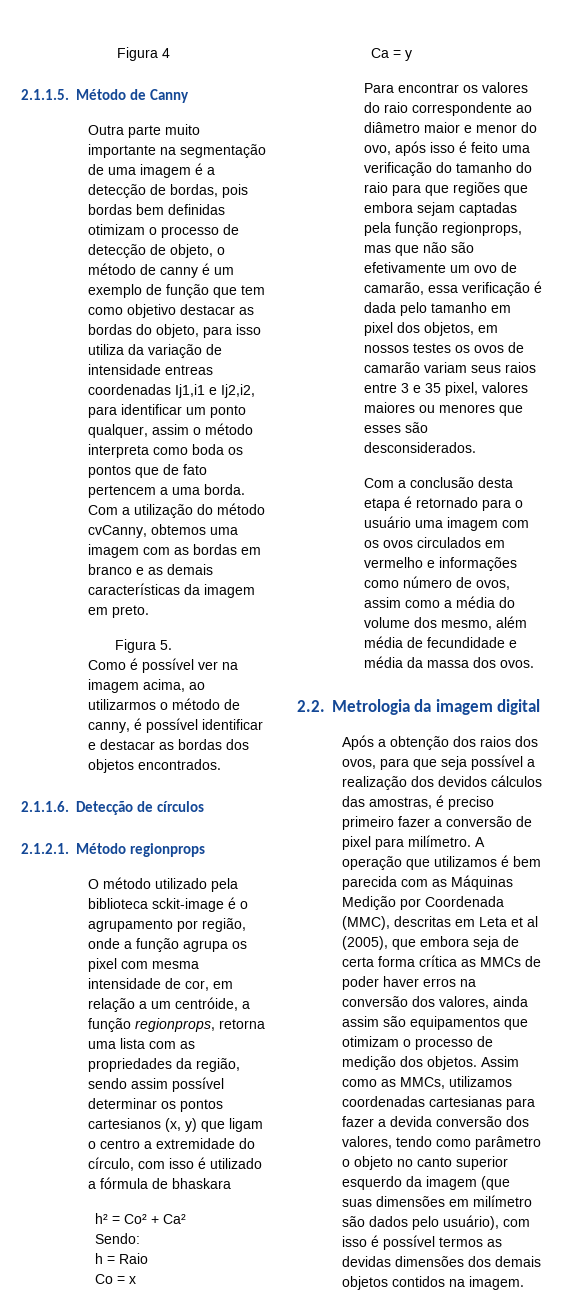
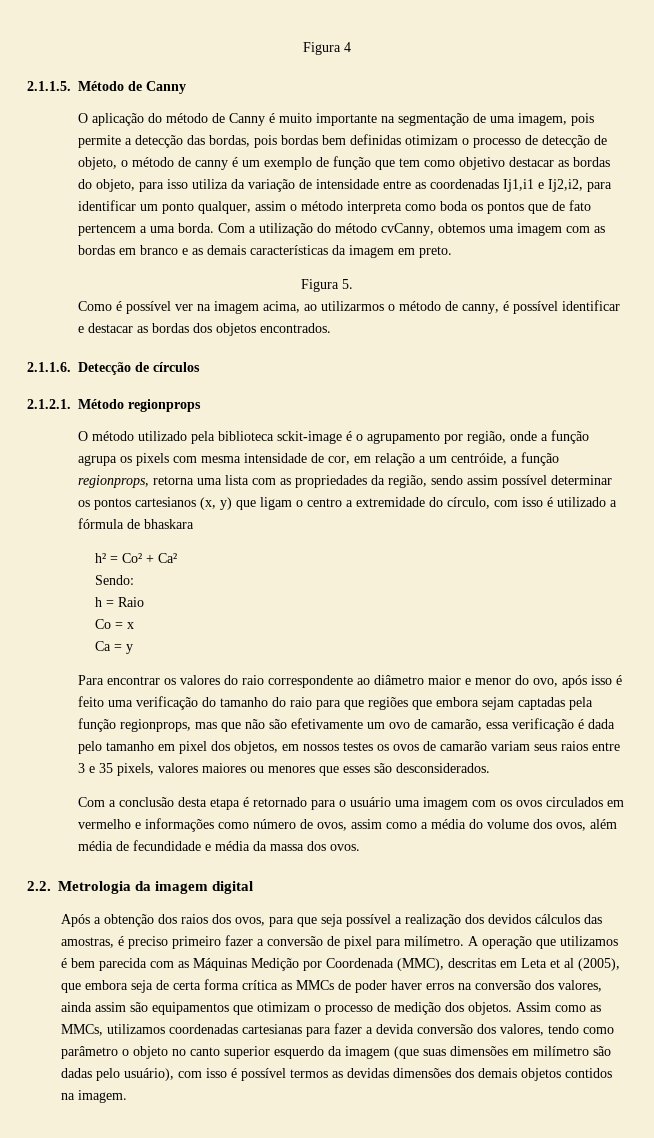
[87,125,161,138] Outra parte -> [77,113,275,126] O aplicação do método de Canny é
[139,163,203,178] imagem é -> [517,113,594,126] [77,135,121,148] imagem, pois permite
[149,184,166,195] de -> [186,135,205,145] das
[164,365,213,375] entreas -> [382,180,426,189] entre as
[87,958,117,972] pixel -> [135,453,169,466] pixels
[444,382,478,396] pixel, -> [116,763,154,776] pixels,
[440,620,492,630] mesmo, -> [555,822,586,831] ovos,
[368,1216,408,1227] dados -> [60,1068,92,1078] dadas

